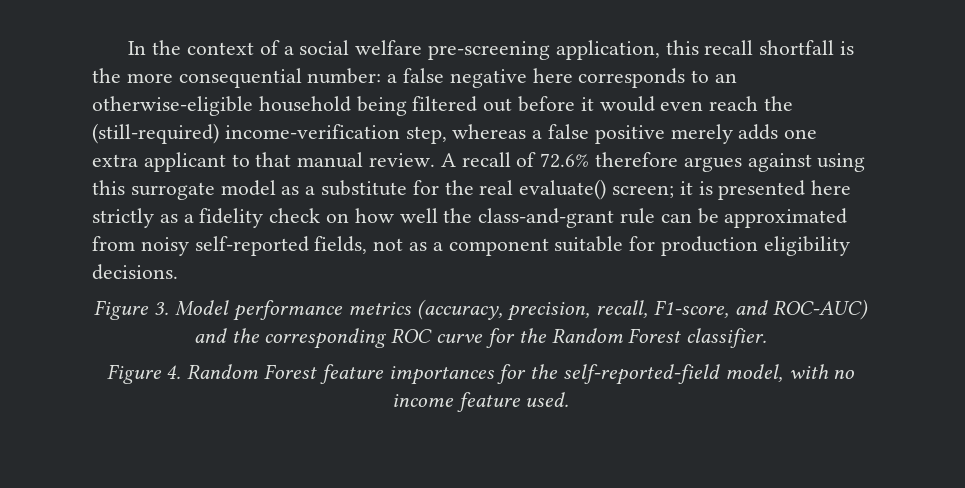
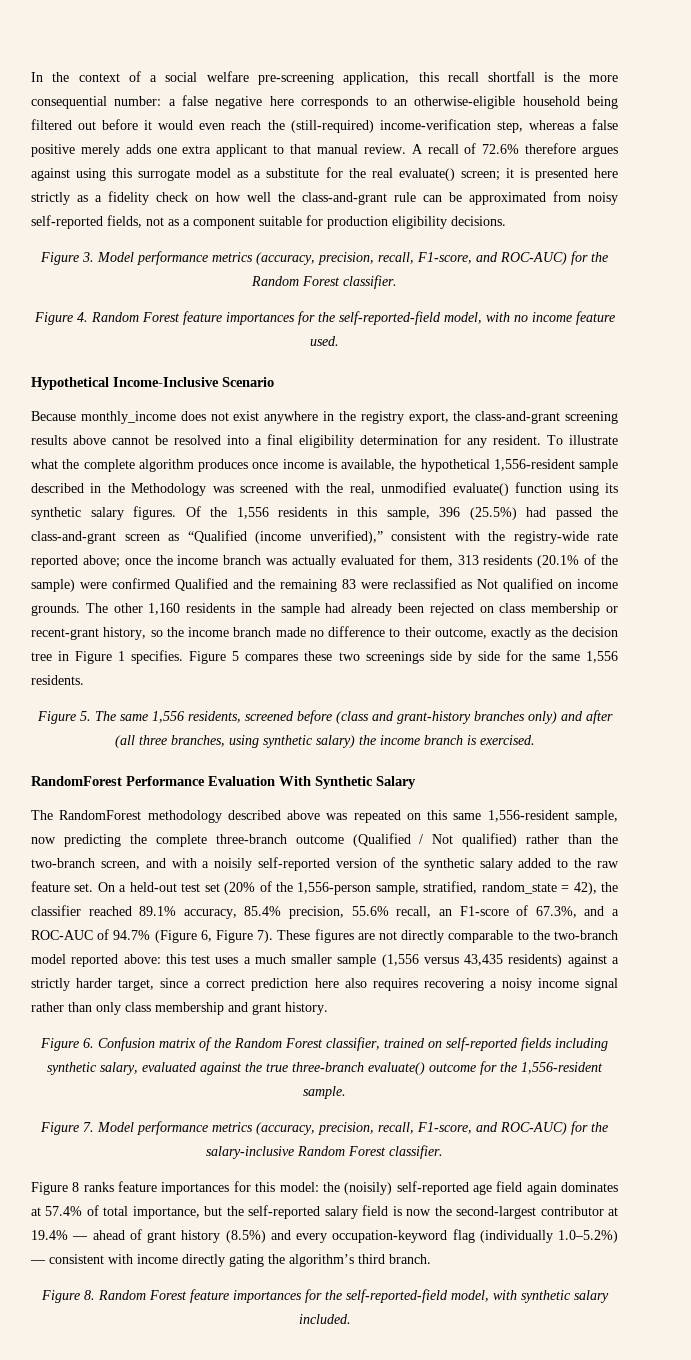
[193,328,484,349] and the corresponding ROC curve -> (567, 258) none
(570, 399) none -> [31,377,274,390] [31,411,618,424] [31,434,618,448] [31,459,618,472] [31,482,618,496] [31,506,618,520] [31,530,618,544] [31,554,619,568] [31,578,618,592] [31,603,618,616] [31,626,618,640] [31,650,618,664] [31,675,84,685] [36,710,613,724] [114,735,535,748] [31,776,416,789] [31,810,618,823] [31,833,618,847] [31,857,620,871] [31,881,618,895] [31,905,620,919] [31,929,618,943] [31,954,619,967] [31,978,618,991] [31,1002,328,1015] [40,1037,608,1051] [47,1061,603,1075] [303,1086,346,1099] [40,1121,608,1135] [206,1145,443,1159] [31,1181,618,1195] [31,1205,618,1219] [31,1229,618,1243] [30,1254,431,1267] [40,1289,609,1303] [298,1314,351,1324] // Hypothetical Income-Inclusive Scenario // Because monthly_income does not exist anywhere in the registry export, the class-and-grant screening results above cannot be resolved into a final eligibility determination for any resident. To illustrate what the complete algorithm produces once income is available, the hypothetical 1,556-resident sample described in the Methodology was screened with the real, unmodified evaluate() function using its synthetic salary figures. Of the 1,556 residents in this sample, 396 (25.5%) had passed the class-and-grant screen as “Qualified (income unverified),” consistent with the registry-wide rate reported above; once the income branch was actually evaluated for them, 313 residents (20.1% of the sample) were confirmed Qualified and the remaining 83 were reclassified as Not qualified on income grounds. The other 1,160 residents in the sample had already been rejected on class membership or recent-grant history, so the income branch made no difference to their outcome, exactly as the decision tree in Figure 1 specifies. Figure 5 compares these two screenings side by side for the same 1,556 residents. // Figure 5. The same 1,556 residents, screened before (class and grant-history branches only) and after (all three branches, using synthetic salary) the income branch is exercised. // RandomForest Performance Evaluation With Synthetic Salary // The RandomForest methodology described above was repeated on this same 1,556-resident sample, now predicting the complete three-branch outcome (Qualified / Not qualified) rather than the two-branch screen, and with a noisily self-reported version of the synthetic salary added to the raw feature set. On a held-out test set (20% of the 1,556-person sample, stratified, random_state = 42), the classifier reached 89.1% accuracy, 85.4% precision, 55.6% recall, an F1-score of 67.3%, and a ROC-AUC of 94.7% (Figure 6, Figure 7). These figures are not directly comparable to the two-branch model reported above: this test uses a much smaller sample (1,556 versus 43,435 residents) against a strictly harder target, since a correct prediction here also requires recovering a noisy income signal rather than only class membership and grant history. // Figure 6. Confusion matrix of the Random Forest classifier, trained on self-reported fields including synthetic salary, evaluated against the true three-branch evaluate() outcome for the 1,556-resident sample. // Figure 7. Model performance metrics (accuracy, precision, recall, F1-score, and ROC-AUC) for the salary-inclusive Random Forest classifier. // Figure 8 ranks feature importances for this model: the (noisily) self-reported age field again dominates at 57.4% of total importance, but the self-reported salary field is now the second-largest contributor at 19.4% — ahead of grant history (8.5%) and every occupation-keyword flag (individually 1.0–5.2%) — consistent with income directly gating the algorithm’s third branch. // Figure 8. Random Forest feature importances for the self-reported-field model, with synthetic salary included.

